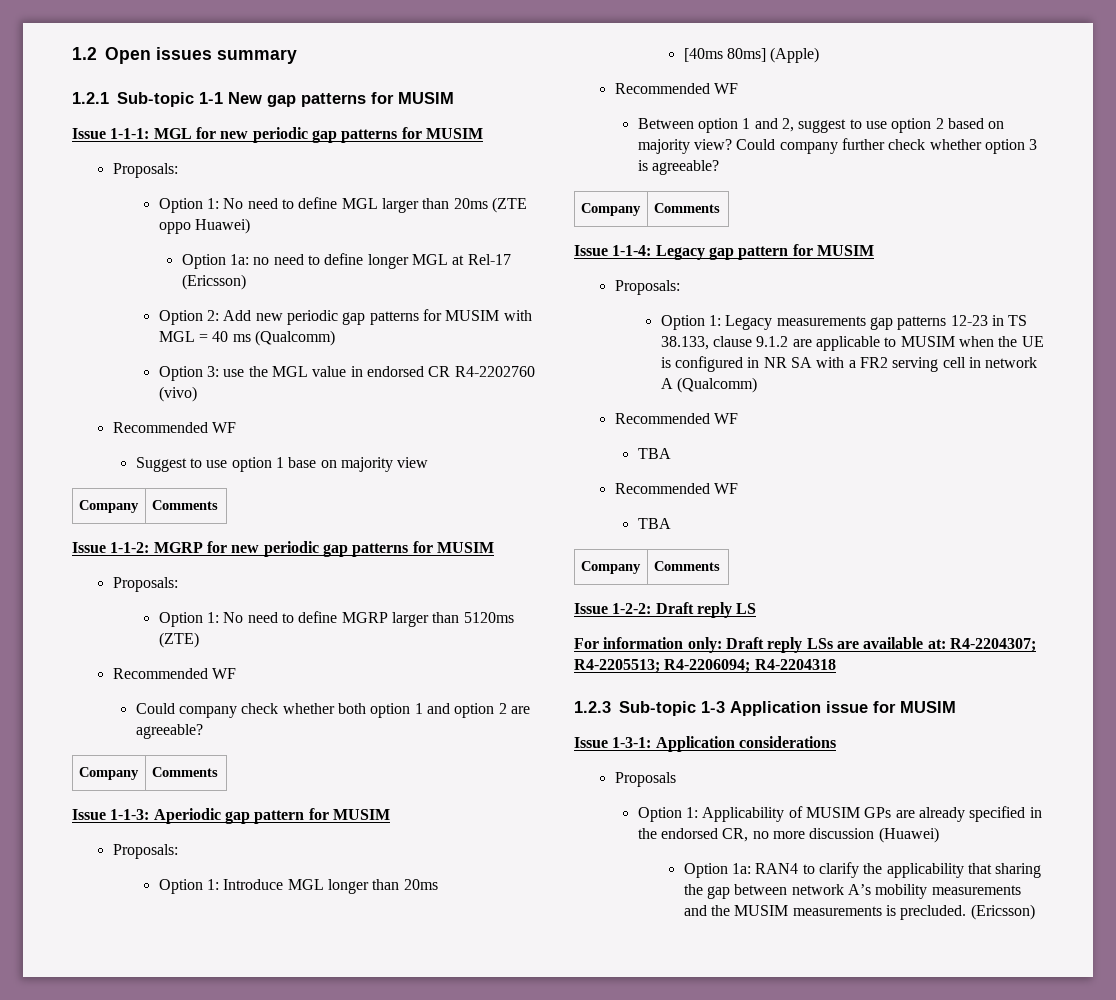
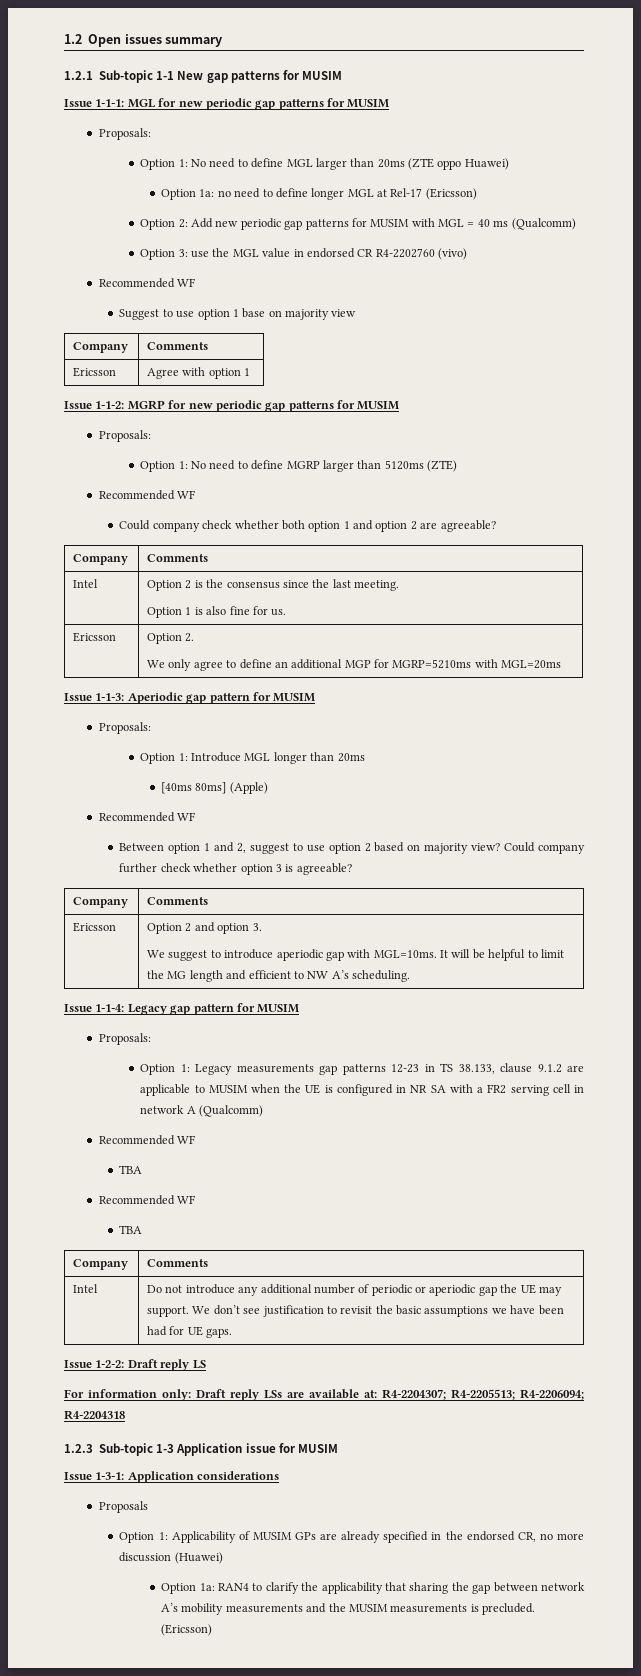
(218, 505) none -> [73,367,117,377] [147,367,251,379] // Ericsson | Agree with option 1
(218, 772) none -> [73,579,99,588] [147,579,400,591] [147,606,287,618] [73,632,117,642] [147,633,195,644] [147,659,562,671] // Intel | Option 2 is the consensus since the last meeting. // Option 1 is also fine for us. // Ericsson | Option 2. // We only agree to define an additional MGP for MGRP=5210ms with MGL=20ms
(720, 208) none -> [73,922,117,932] [147,922,262,934] [147,949,564,961] [147,970,411,982] // Ericsson | Option 2 and option 3. // We suggest to introduce aperiodic gap with MGL=10ms. It will be helpful to limit the MG length and efficient to NW A’s scheduling.
(720, 566) none -> [73,1284,99,1293] [147,1284,562,1296] [147,1305,564,1317] [147,1326,233,1338] // Intel | Do not introduce any additional number of periodic or aperiodic gap the UE may support. We don’t see justification to revisit the basic assumptions we have been had for UE gaps.

